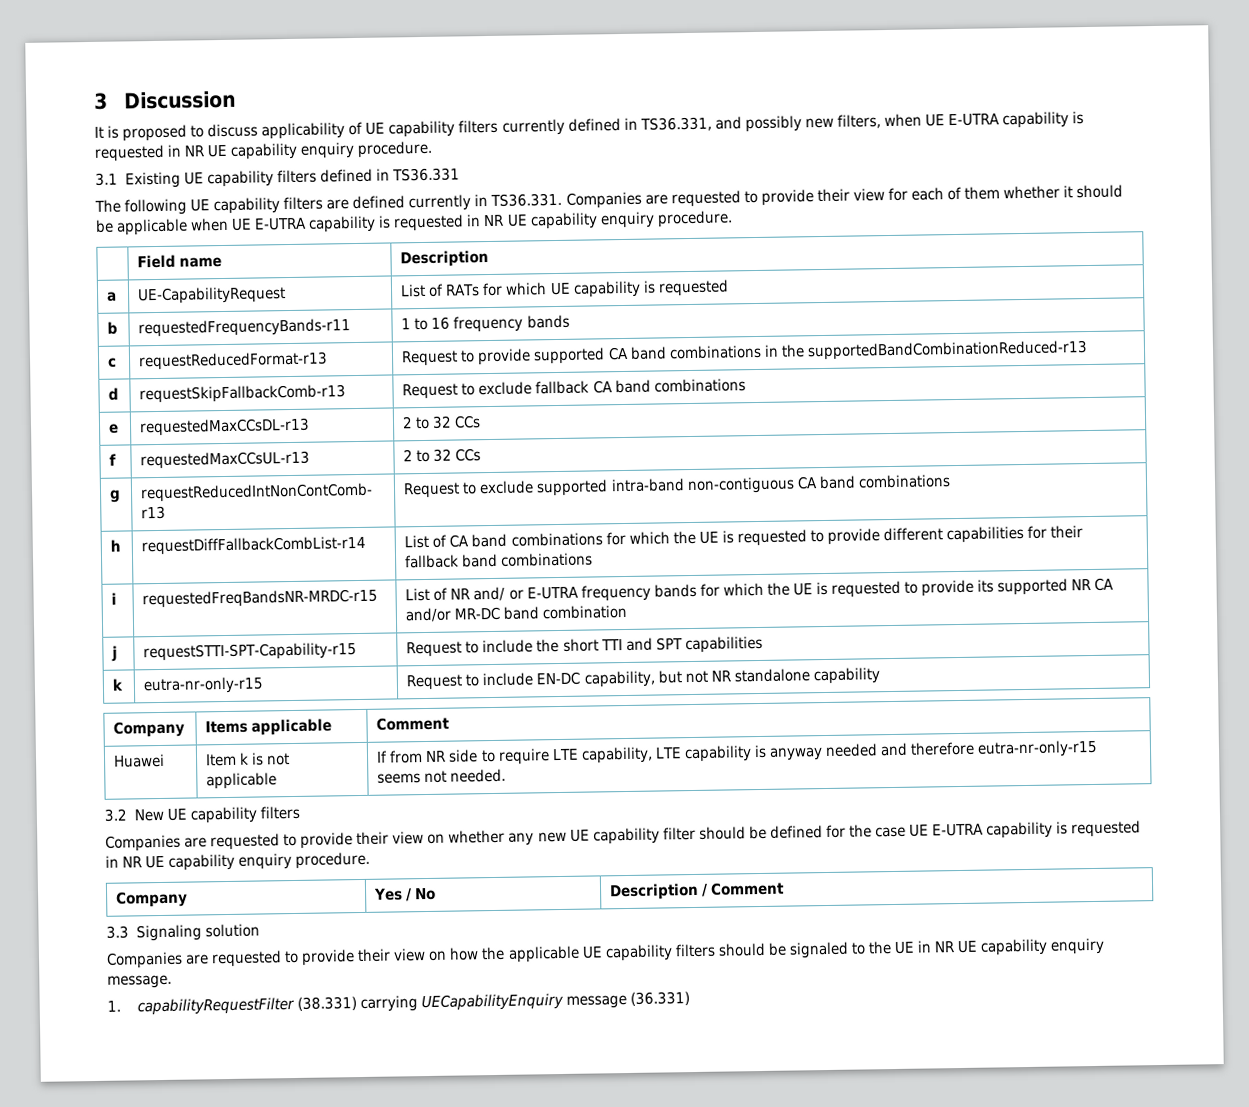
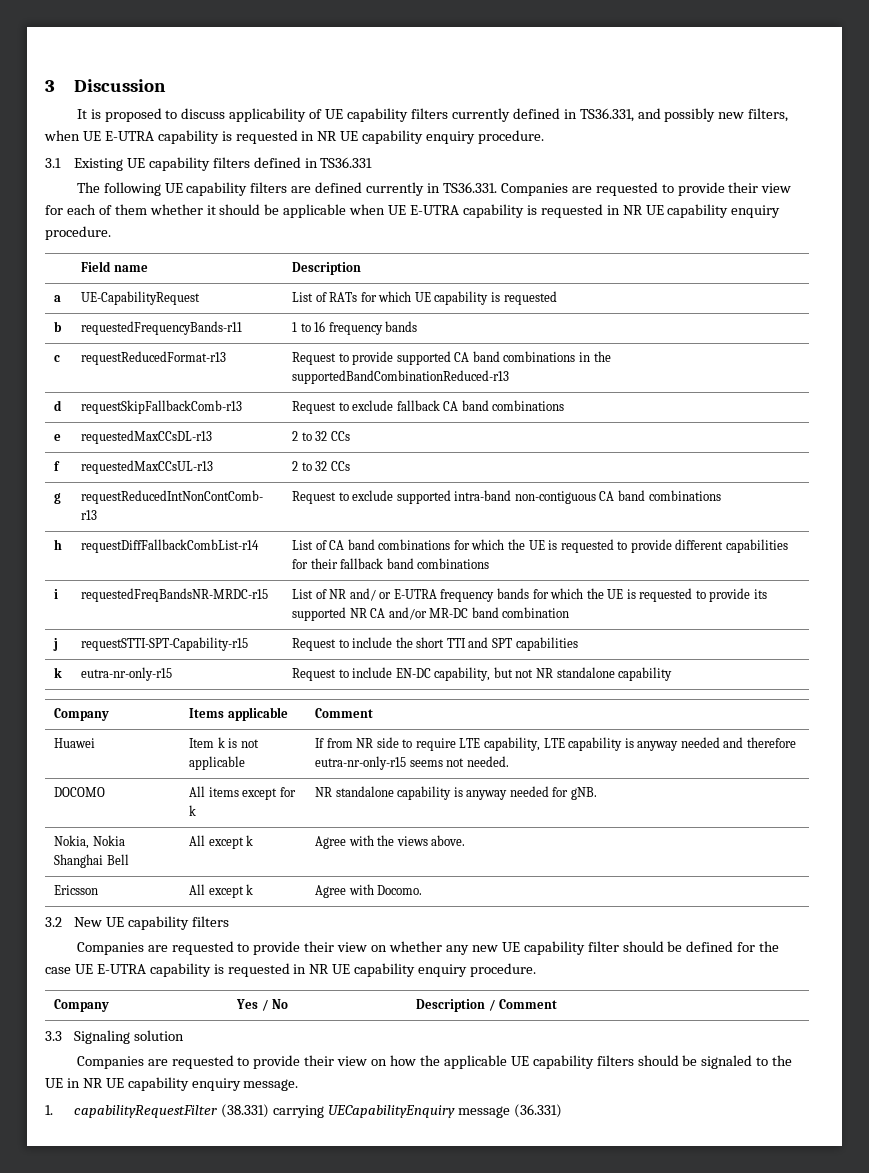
(507, 775) none -> [54,787,106,797] [189,786,296,800] [189,805,197,816] [315,786,597,800] [54,835,125,849] [54,854,129,868] [189,835,254,849] [315,835,466,849] [54,885,99,895] [189,884,254,898] [315,884,423,898] // DOCOMO | All items except for k | NR standalone capability is anyway needed for gNB. // Nokia, Nokia Shanghai Bell | All except k | Agree with the views above. // Ericsson | All except k | Agree with Docomo.

